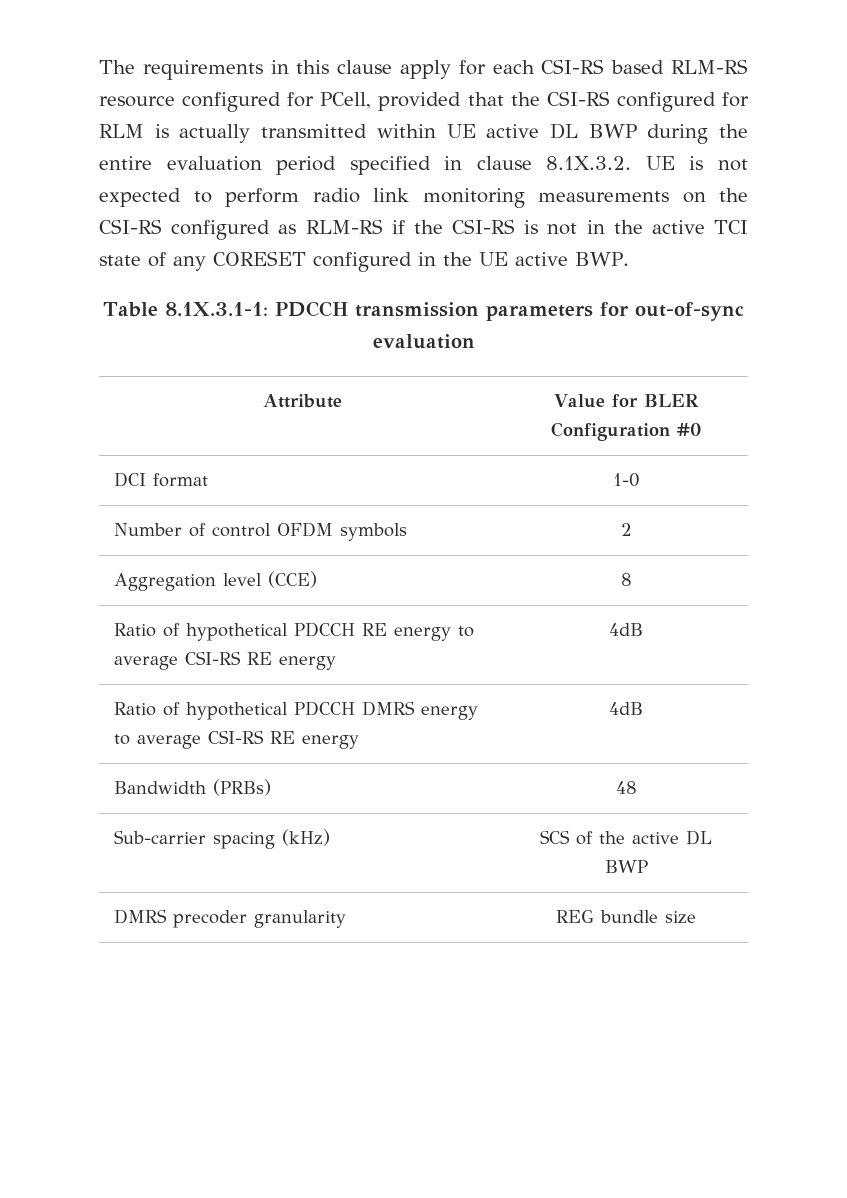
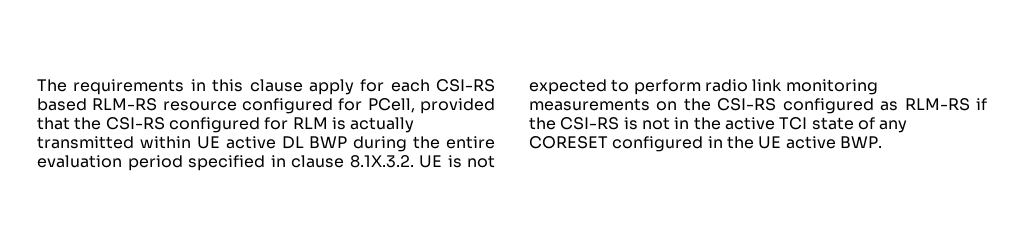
[103,301,744,321] [372,334,475,349] [262,394,342,408] [554,394,699,408] [551,422,701,441] [114,472,209,487] [612,473,640,487] [114,522,408,541] [620,523,632,536] [114,571,318,591] [620,573,632,586] [114,622,475,641] [114,651,337,670] [609,623,643,636] [114,701,479,720] [114,730,360,749] [609,702,643,715] [114,779,272,796] [615,781,637,794] [114,829,331,849] [540,830,712,845] [604,860,648,873] [114,909,347,928] [556,910,696,924] // Table 8.1X.3.1-1: PDCCH transmission parameters for out-of-sync evaluation // Attribute | Value for BLER Configuration #0 // DCI format | 1-0 // Number of control OFDM symbols | 2 // Aggregation level (CCE) | 8 // Ratio of hypothetical PDCCH RE energy to average CSI-RS RE energy | 4dB // Ratio of hypothetical PDCCH DMRS energy to average CSI-RS RE energy | 4dB // Bandwidth (PRBs) | 48 // Sub-carrier spacing (kHz) | SCS of the active DL BWP // DMRS precoder granularity | REG bundle size -> (882, 142) none

